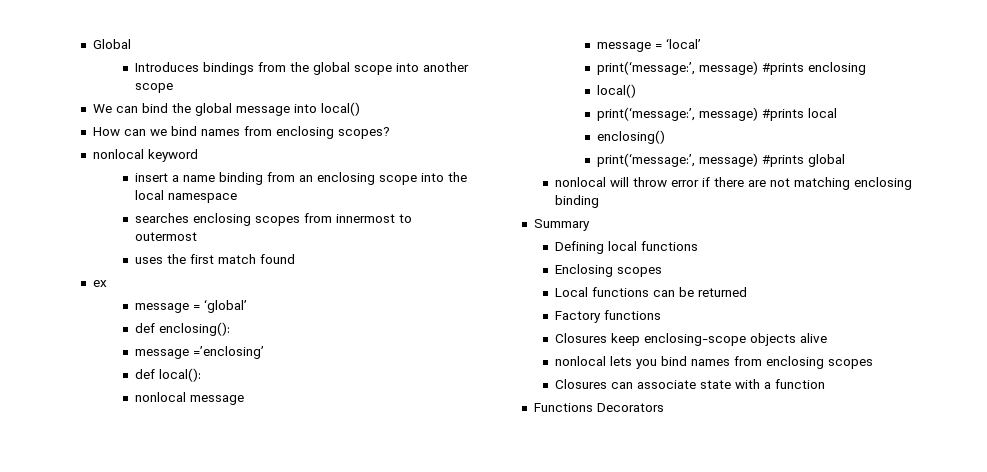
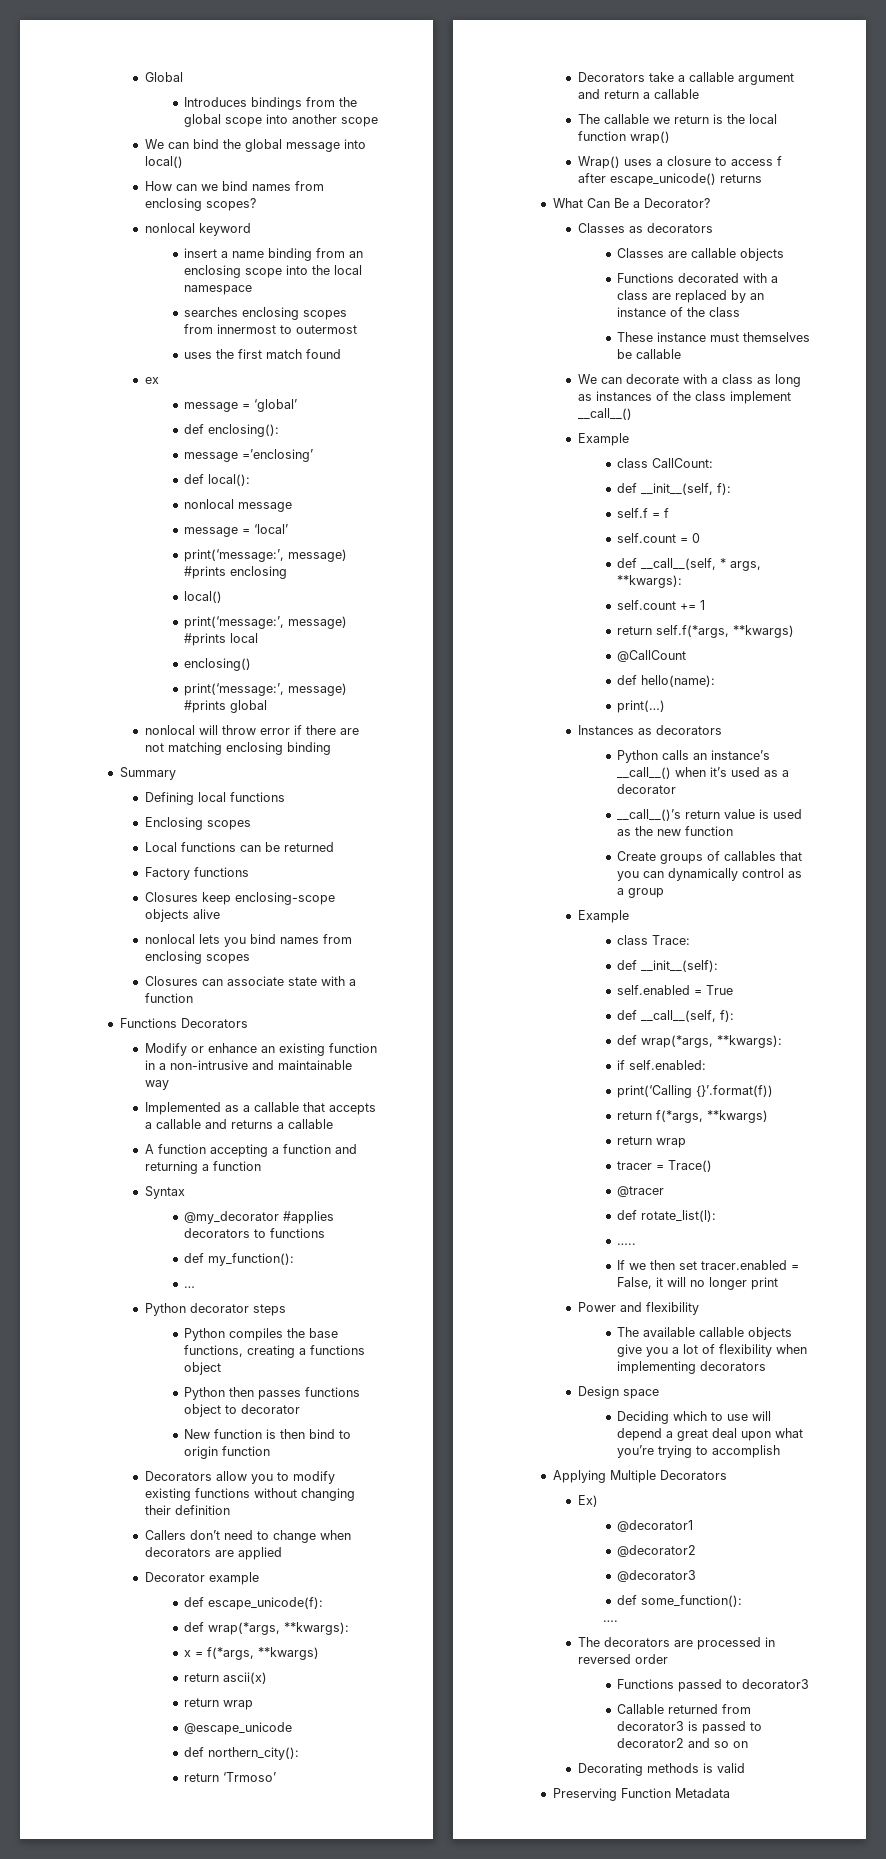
(664, 407) none -> [144,1043,377,1056] [144,1060,352,1070] [144,1080,169,1090] [144,1102,376,1115] [144,1119,333,1129] [144,1144,357,1157] [144,1161,261,1174] [144,1186,185,1199] [184,1211,335,1224] [184,1228,326,1238] [184,1253,295,1266] [184,1286,196,1288] [144,1303,286,1316] [184,1328,339,1341] [184,1345,366,1358] [184,1362,222,1375] [184,1387,361,1400] [184,1404,301,1417] [184,1429,352,1439] [184,1446,271,1459] [144,1471,335,1484] [144,1488,355,1501] [144,1505,230,1515] [144,1530,351,1543] [144,1547,282,1560] [144,1572,259,1585] [184,1597,324,1610] [184,1622,350,1635] [184,1647,320,1660] [184,1672,268,1684] [184,1698,254,1710] [184,1722,293,1735] [184,1747,300,1760] [184,1772,277,1782] [577,72,794,85] [577,89,699,99] [577,114,777,124] [577,131,670,144] [577,156,782,169] [577,173,762,186] [552,198,710,208] [577,223,713,233] [617,248,785,261] [617,273,779,283] [617,290,765,303] [617,307,741,317] [617,332,811,342] [617,349,682,359] [577,374,801,387] [577,391,791,404] [577,408,632,420] [577,433,629,446] [617,458,714,468] [617,483,732,495] [617,508,670,518] [617,533,701,543] [617,558,762,571] [617,575,683,588] [617,600,706,610] [617,625,795,638] [617,650,687,662] [617,675,716,687] [617,700,666,713] [577,725,722,735] [617,750,771,763] [617,767,790,779] [617,784,677,794] [617,809,803,821] [617,826,734,836] [617,851,803,864] [617,868,803,881] [617,888,665,898] [577,910,629,923] [617,935,691,945] [617,960,719,972] [617,985,734,995] [617,1010,735,1022] [617,1035,783,1048] [617,1060,707,1070] [617,1085,774,1098] [617,1110,769,1123] [617,1136,687,1148] [617,1160,713,1172] [617,1186,665,1197] [617,1210,717,1222] [617,1243,637,1245] [617,1260,800,1270] [617,1277,779,1290] [577,1302,699,1315] [617,1327,793,1340] [617,1344,808,1357] [617,1361,767,1374] [577,1386,659,1399] [617,1411,772,1424] [617,1428,804,1441] [617,1445,781,1458] [552,1470,727,1483] [577,1495,598,1507] [617,1520,694,1532] [617,1545,697,1557] [617,1570,697,1582] [617,1595,743,1607] [603,1620,619,1622] [577,1637,775,1650] [577,1654,668,1664] [617,1679,810,1692] [617,1704,752,1714] [617,1721,763,1734] [617,1738,749,1748] [577,1763,745,1776] [552,1788,730,1801] // Modify or enhance an existing function in a non-intrusive and maintainable way // Implemented as a callable that accepts a callable and returns a callable // A function accepting a function and returning a function // Syntax // @my_decorator #applies decorators to functions // def my_function(): // … // Python decorator steps // Python compiles the base functions, creating a functions object // Python then passes functions object to decorator // New function is then bind to origin function // Decorators allow you to modify existing functions without changing their definition // Callers don’t need to change when decorators are applied // Decorator example // def escape_unicode(f): // def wrap(*args, **kwargs): // x = f(*args, **kwargs) // return ascii(x) // return wrap // @escape_unicode // def northern_city(): // return ‘Trmoso’ // Decorators take a callable argument and return a callable // The callable we return is the local function wrap() // Wrap() uses a closure to access f after escape_unicode() returns // What Can Be a Decorator? // Classes as decorators // Classes are callable objects // Functions decorated with a class are replaced by an instance of the class // These instance must themselves be callable // We can decorate with a class as long as instances of the class implement __call__() // Example // class CallCount: // def __init__(self, f): // self.f = f // self.count = 0 // def __call__(self, * args, **kwargs): // self.count += 1 // return self.f(*args, **kwargs) // @CallCount // def hello(name): // print(…) // Instances as decorators // Python calls an instance’s __call__() when it’s used as a decorator // __call__()’s return value is used as the new function // Create groups of callables that you can dynamically control as a group // Example // class Trace: // def __init__(self): // self.enabled = True // def __call__(self, f): // def wrap(*args, **kwargs): // if self.enabled: // print(‘Calling {}’.format(f)) // return f(*args, **kwargs) // return wrap // tracer = Trace() // @tracer // def rotate_list(l): // ….. // If we then set tracer.enabled = False, it will no longer print // Power and flexibility // The available callable objects give you a lot of flexibility when implementing decorators // Design space // Deciding which to use will depend a great deal upon what you’re trying to accomplish // Applying Multiple Decorators // Ex) // @decorator1 // @decorator2 // @decorator3 // def some_function(): // …. // The decorators are processed in reversed order // Functions passed to decorator3 // Callable returned from decorator3 is passed to decorator2 and so on // Decorating methods is valid // Preserving Function Metadata

